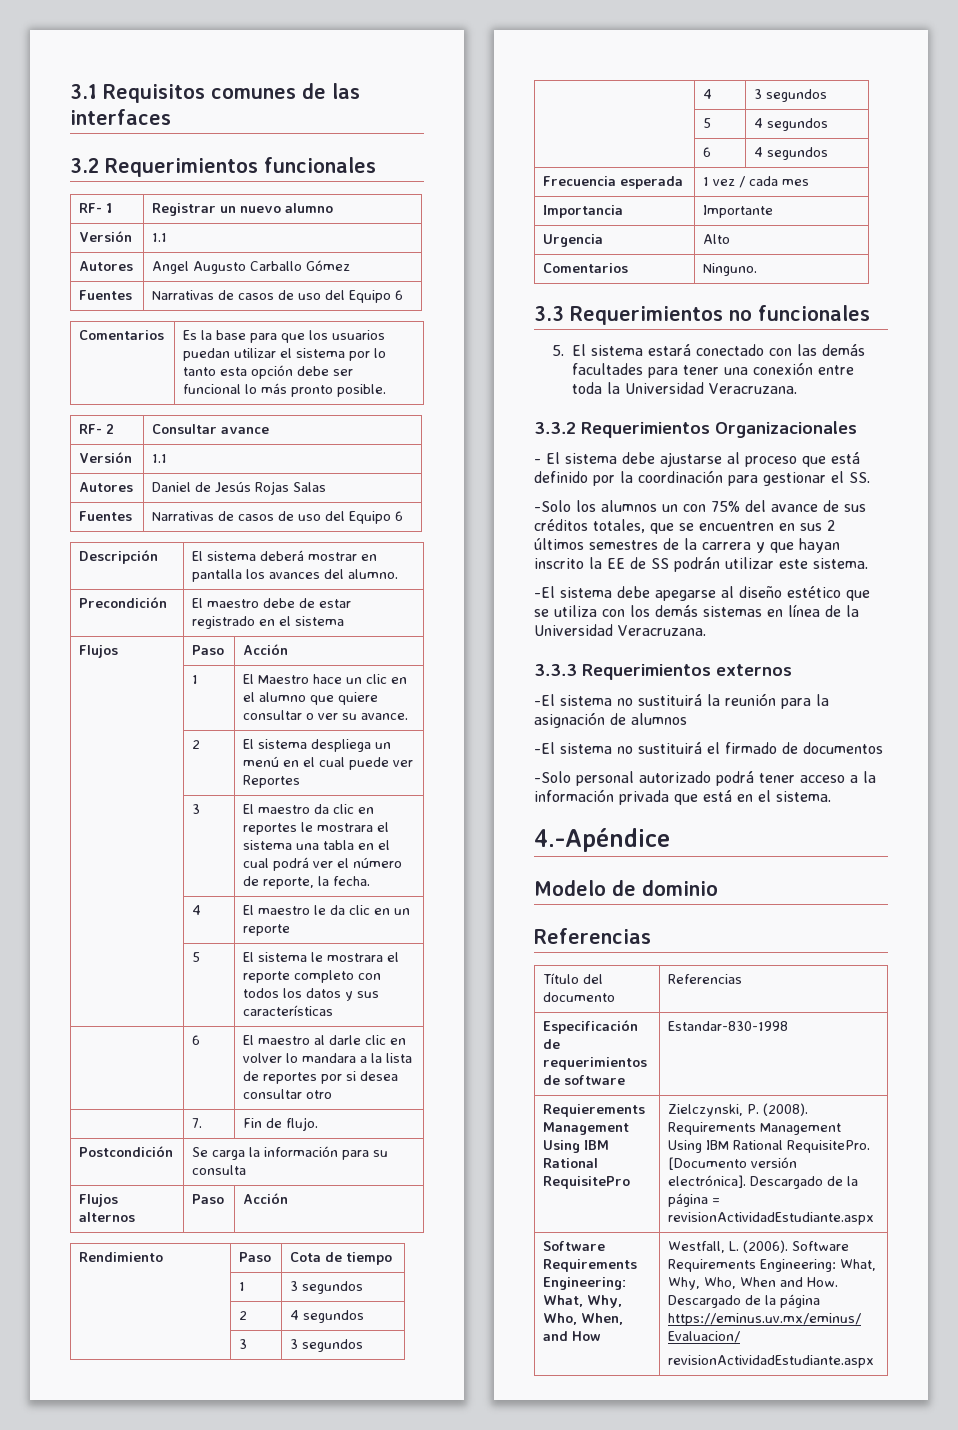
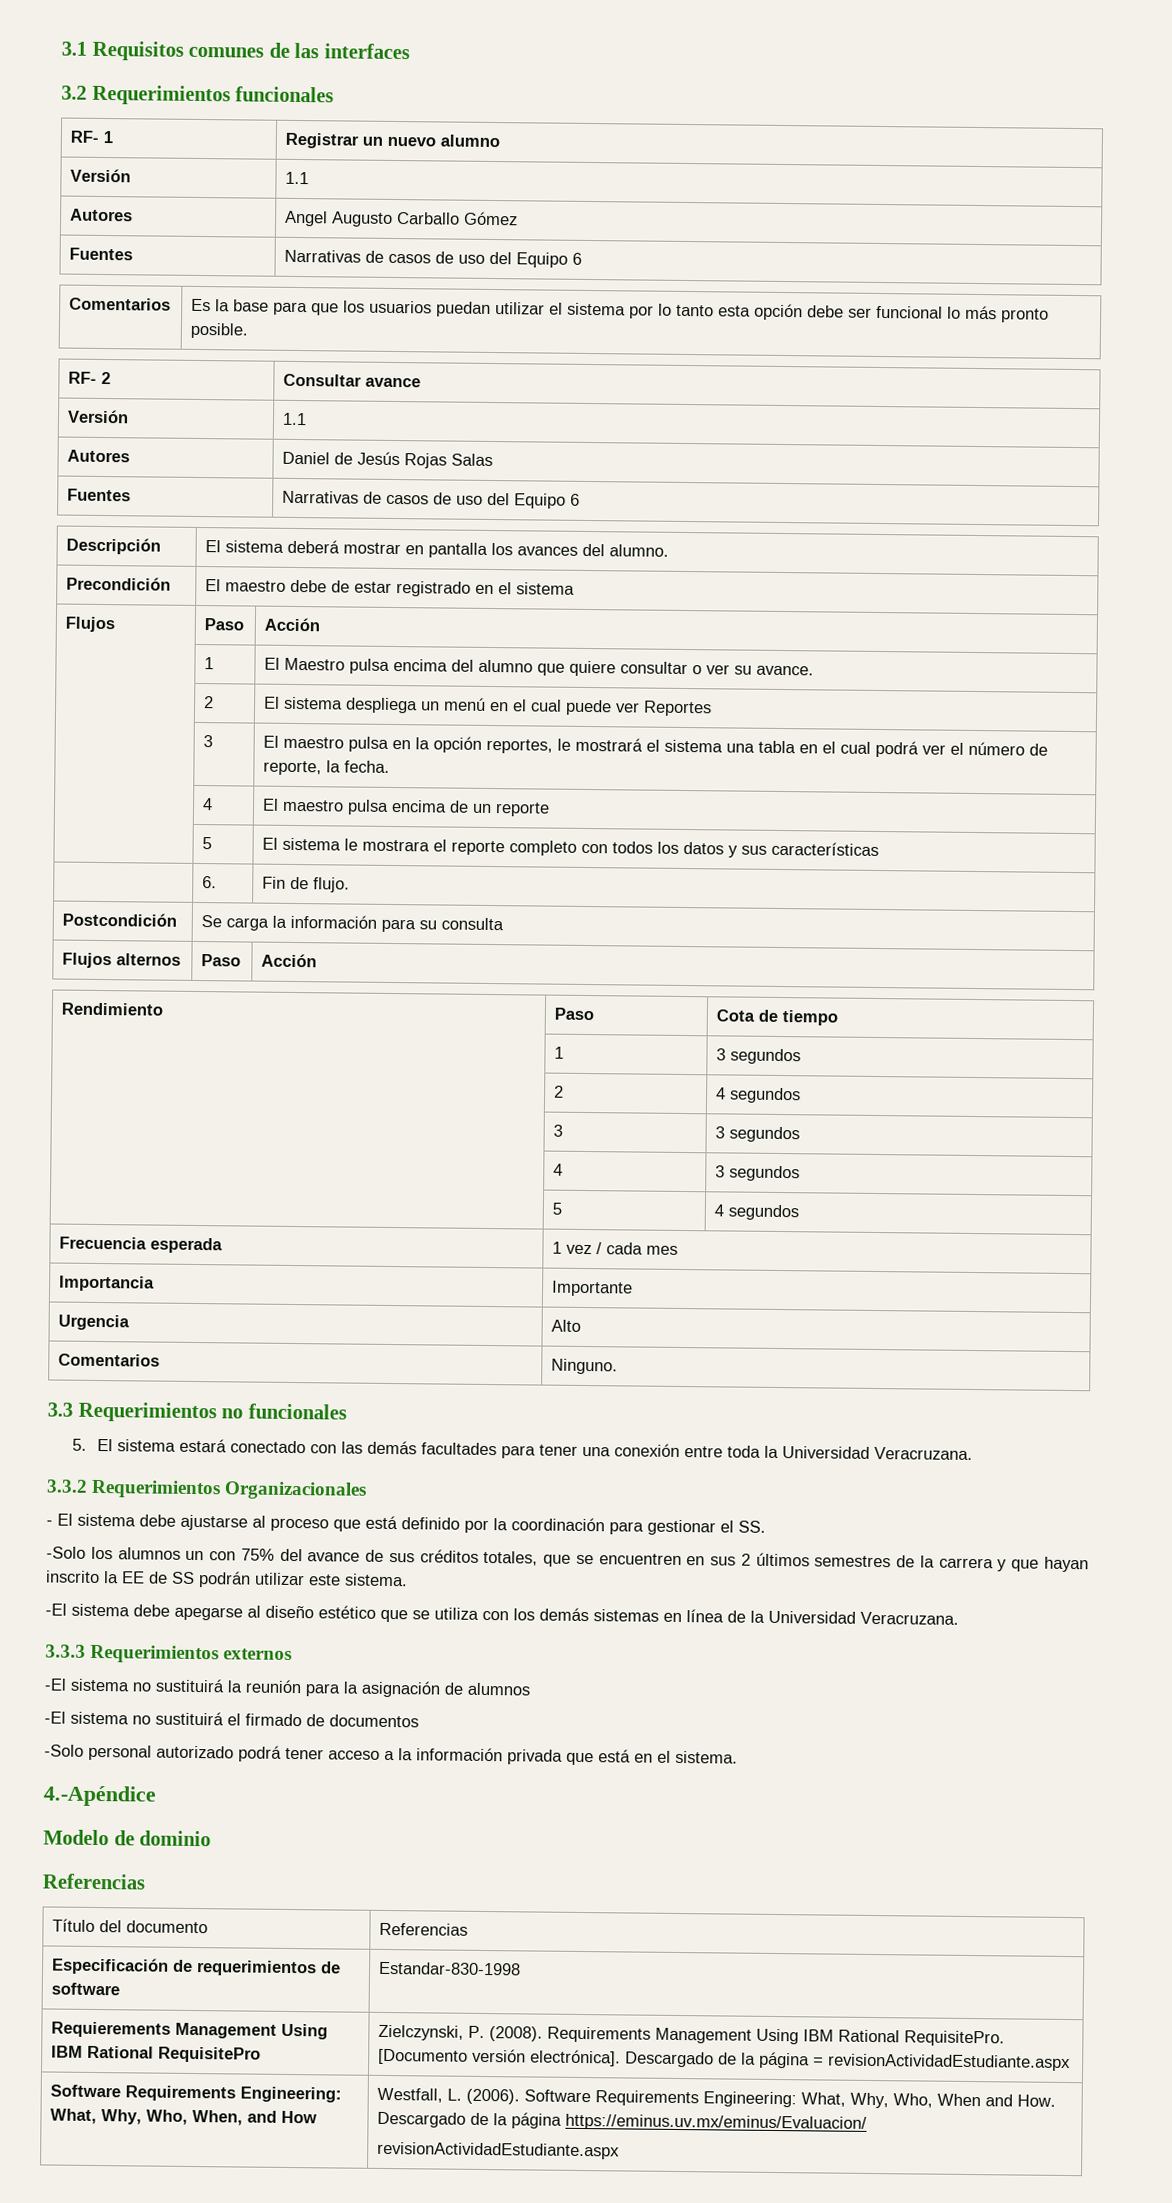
[313,674,408,684] [243,692,256,702] hace un clic en el -> [349,658,475,674] pulsa encima del
[314,804,375,814] [243,822,374,835] da clic en reportes le mostrara -> [348,736,644,754] pulsa en la opción reportes, le mostrará
[314,905,391,915] le da clic en -> [347,799,470,815] pulsa encima de
[192,1035,201,1045] [243,1035,407,1045] [243,1053,413,1063] [243,1071,399,1084] [243,1089,333,1099] [192,1118,203,1128] 6 | El maestro al darle clic en volver lo mandara a la lista de reportes por si desea consultar otro // | 7. -> [202,876,218,889] 6.
[703,147,712,157] [754,147,829,160] // | 6 | 4 segundos -> (800, 1212) none

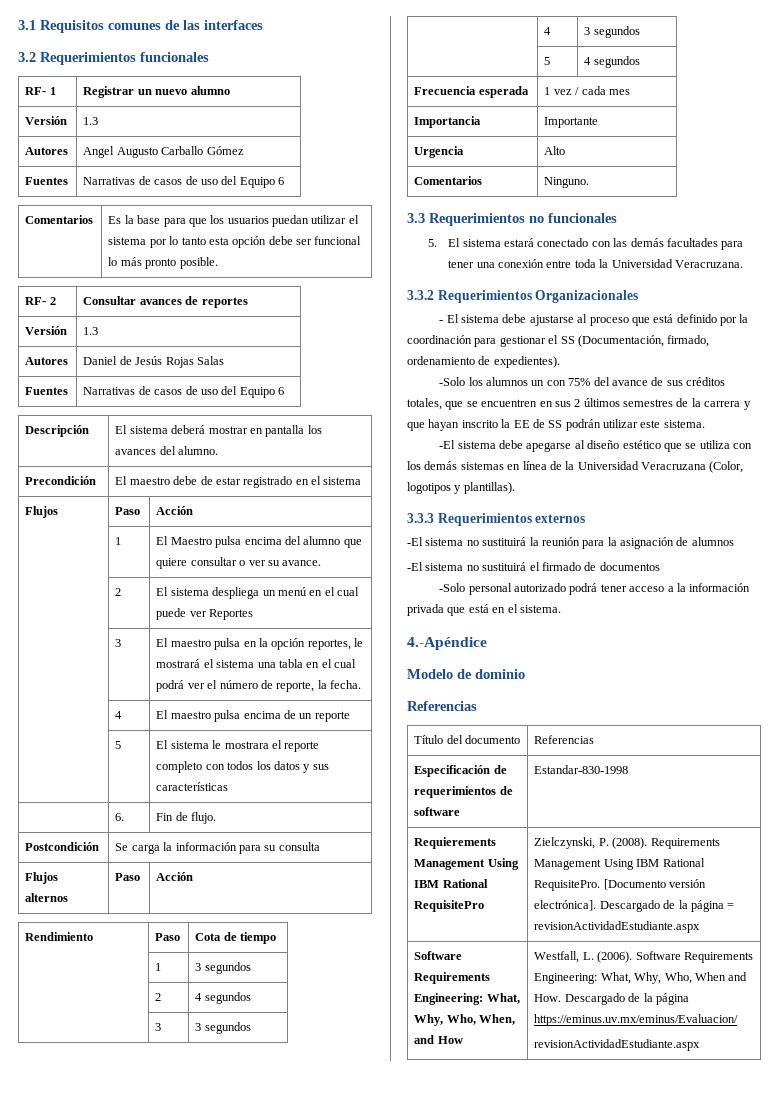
[285,171,310,185] 1.1 -> [83,117,99,125] 1.3
[365,377,422,388] [67,409,130,424] [282,412,308,426] avance // Versión | 1.1 -> [139,296,248,308] [25,326,68,335] [83,327,99,335] avances de reportes // Versión | 1.3
[738,1520,766,1533] SS. -> [560,335,710,347] [407,356,560,368] SS (Documentación, firmado, ordenamiento de expedientes).
[860,1611,959,1625] Veracruzana. -> [641,461,744,473] [407,482,515,494] Veracruzana (Color, logotipos y plantillas).

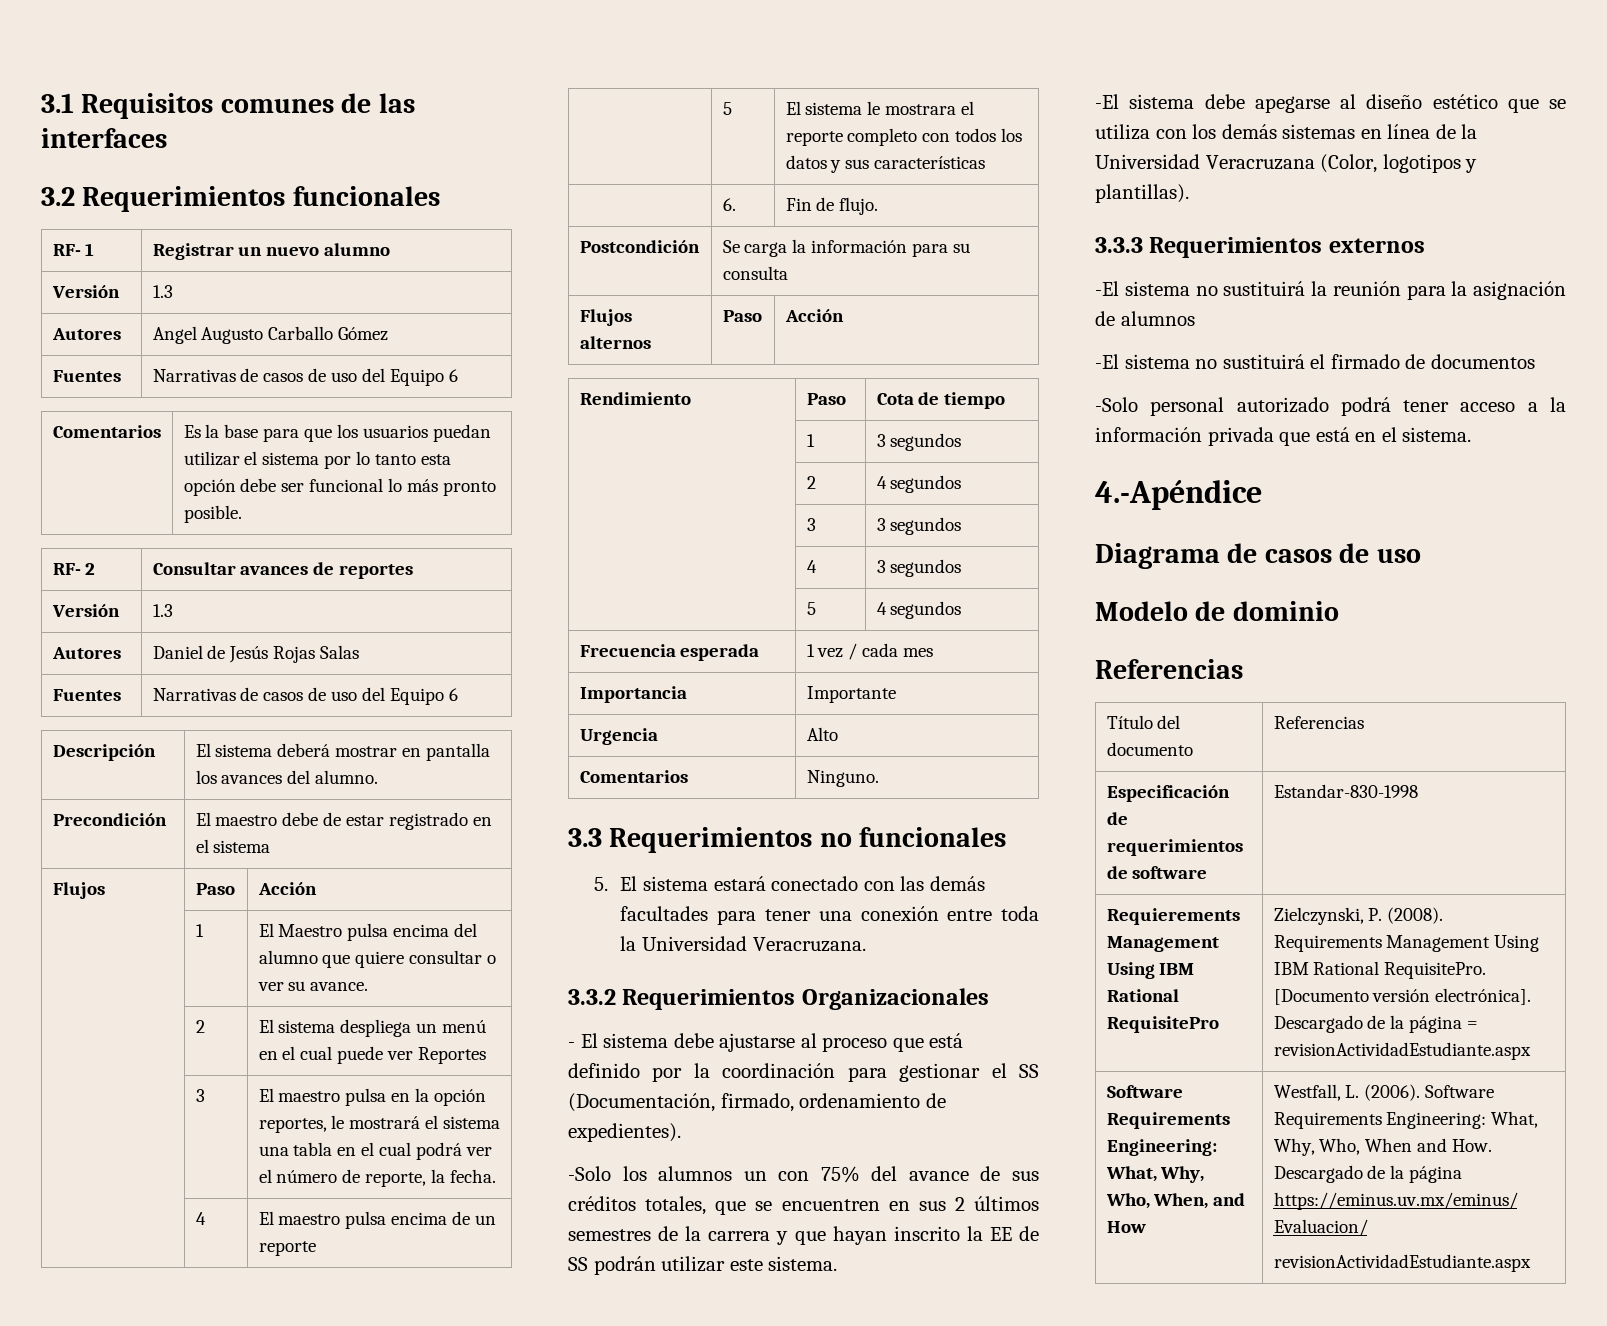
(487, 643) none -> [1095,543,1421,569] // Diagrama de casos de uso

